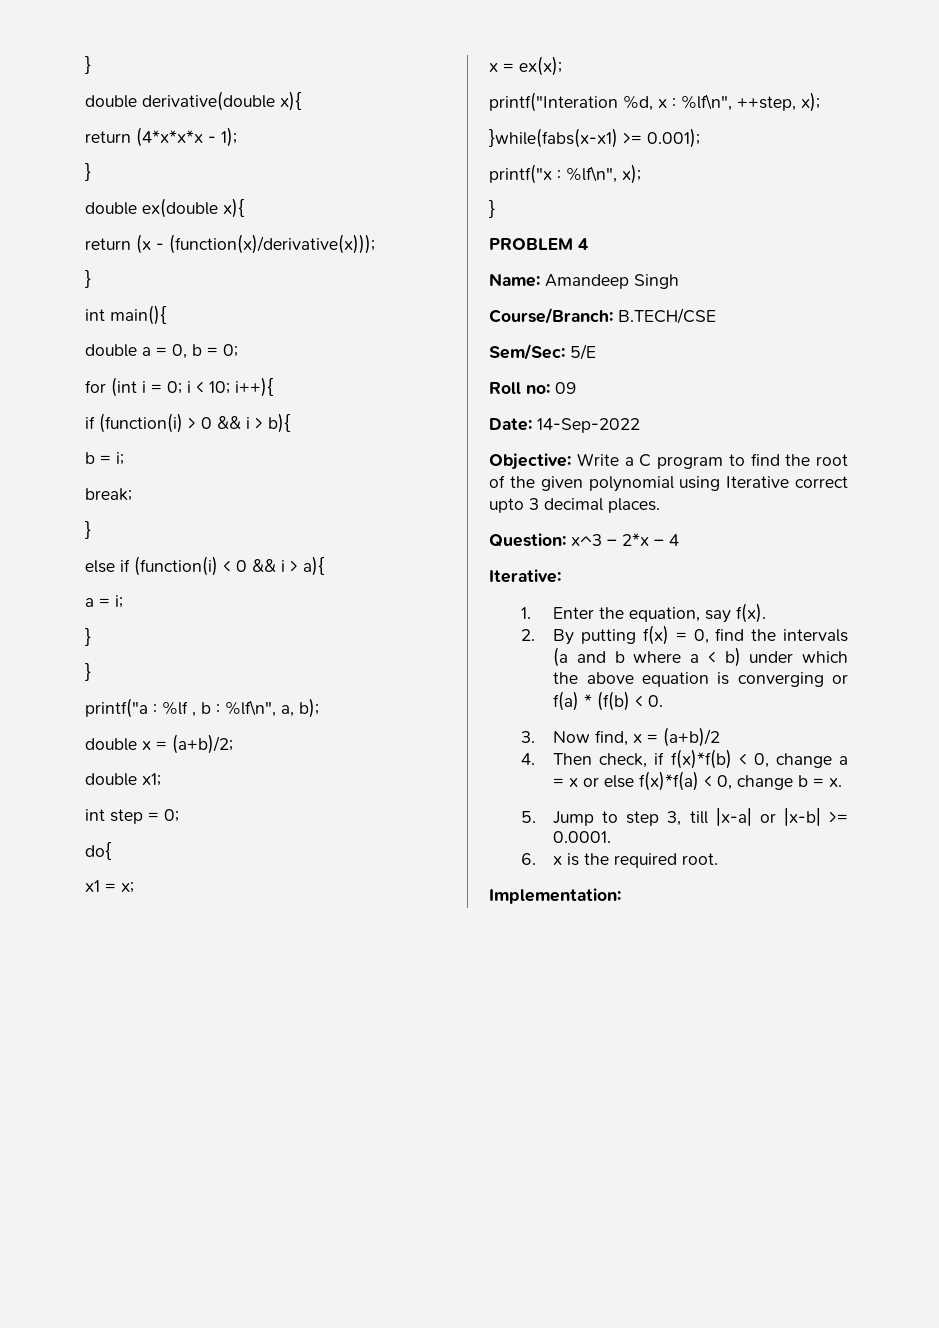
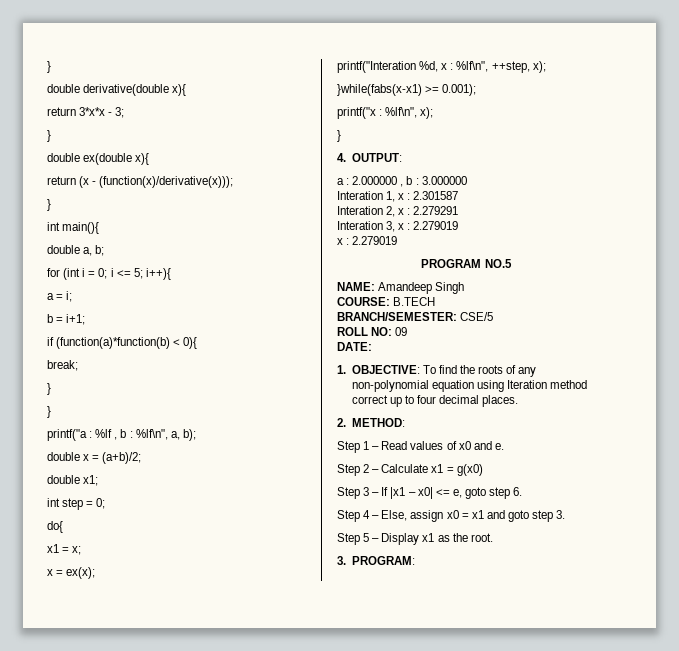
[136,127,237,147] (4*x*x*x - 1); -> [79,107,125,118] 3*x*x - 3;
[142,344,238,359] a = 0, b = 0; -> [83,245,105,256] a, b;
[196,381,230,394] < 10; -> [116,268,143,279] <= 5;
[85,413,291,433] [85,452,124,465] [85,488,132,501] [85,521,91,539] [85,556,325,576] [85,595,123,608] if (function(i) > 0 && i > b){ // b = i; // break; // } // else if (function(i) < 0 && i > a){ // a = i; -> [47,291,73,302] [47,314,86,325] [47,337,198,349] [47,360,78,371] a = i; // b = i+1; // if (function(a)*function(b) < 0){ // break;
[489,238,588,250] [489,273,679,289] [489,308,716,324] [489,344,596,360] [489,382,576,394] [489,418,640,433] [489,453,848,470] [489,475,848,492] [489,498,660,513] [489,533,679,547] [489,569,561,583] [521,603,767,623] [521,625,848,645] [553,647,848,667] [553,672,848,687] [553,691,664,711] [521,727,721,747] [521,749,848,769] [553,771,843,791] [521,807,848,826] [553,831,612,843] [521,853,719,868] [489,888,621,904] PROBLEM 4 // Name: Amandeep Singh // Course/Branch: B.TECH/CSE // Sem/Sec: 5/E // Roll no: 09 // Date: 14-Sep-2022 // Objective: Write a C program to find the root of the given polynomial using Iterative correct upto 3 decimal places. // Question: x^3 – 2*x – 4 // Iterative: // 1. Enter the equation, say f(x). // 2. By putting f(x) = 0, find the intervals (a and b where a < b) under which the above equation is converging or f(a) * (f(b) < 0. // 3. Now find, x = (a+b)/2 // 4. Then check, if f(x)*f(b) < 0, change a = x or else f(x)*f(a) < 0, change b = x. // 5. Jump to step 3, till |x-a| or |x-b| >= 0.0001. // 6. x is the required root. // Implementation: -> [337,153,402,162] [337,176,467,187] [337,191,459,202] [337,206,459,217] [337,221,459,232] [337,236,398,245] [421,259,512,268] [337,282,465,294] [337,297,436,306] [337,312,494,321] [337,327,408,336] [337,342,372,351] [337,365,537,377] [351,380,588,392] [351,395,519,407] [337,418,405,427] [337,441,504,453] [337,464,483,476] [337,487,523,499] [337,510,566,522] [337,533,493,545] [337,556,415,565] 4. OUTPUT: // a : 2.000000 , b : 3.000000 // Interation 1, x : 2.301587 // Interation 2, x : 2.279291 // Interation 3, x : 2.279019 // x : 2.279019 // PROGRAM NO.5 // NAME: Amandeep Singh // COURSE: B.TECH // BRANCH/SEMESTER: CSE/5 // ROLL NO: 09 // DATE: // 1. OBJECTIVE: To find the roots of any non-polynomial equation using Iteration method correct up to four decimal places. // 2. METHOD: // Step 1 – Read values of x0 and e. // Step 2 – Calculate x1 = g(x0) // Step 3 – If |x1 – x0| <= e, goto step 6. // Step 4 – Else, assign x0 = x1 and goto step 3. // Step 5 – Display x1 as the root. // 3. PROGRAM:

